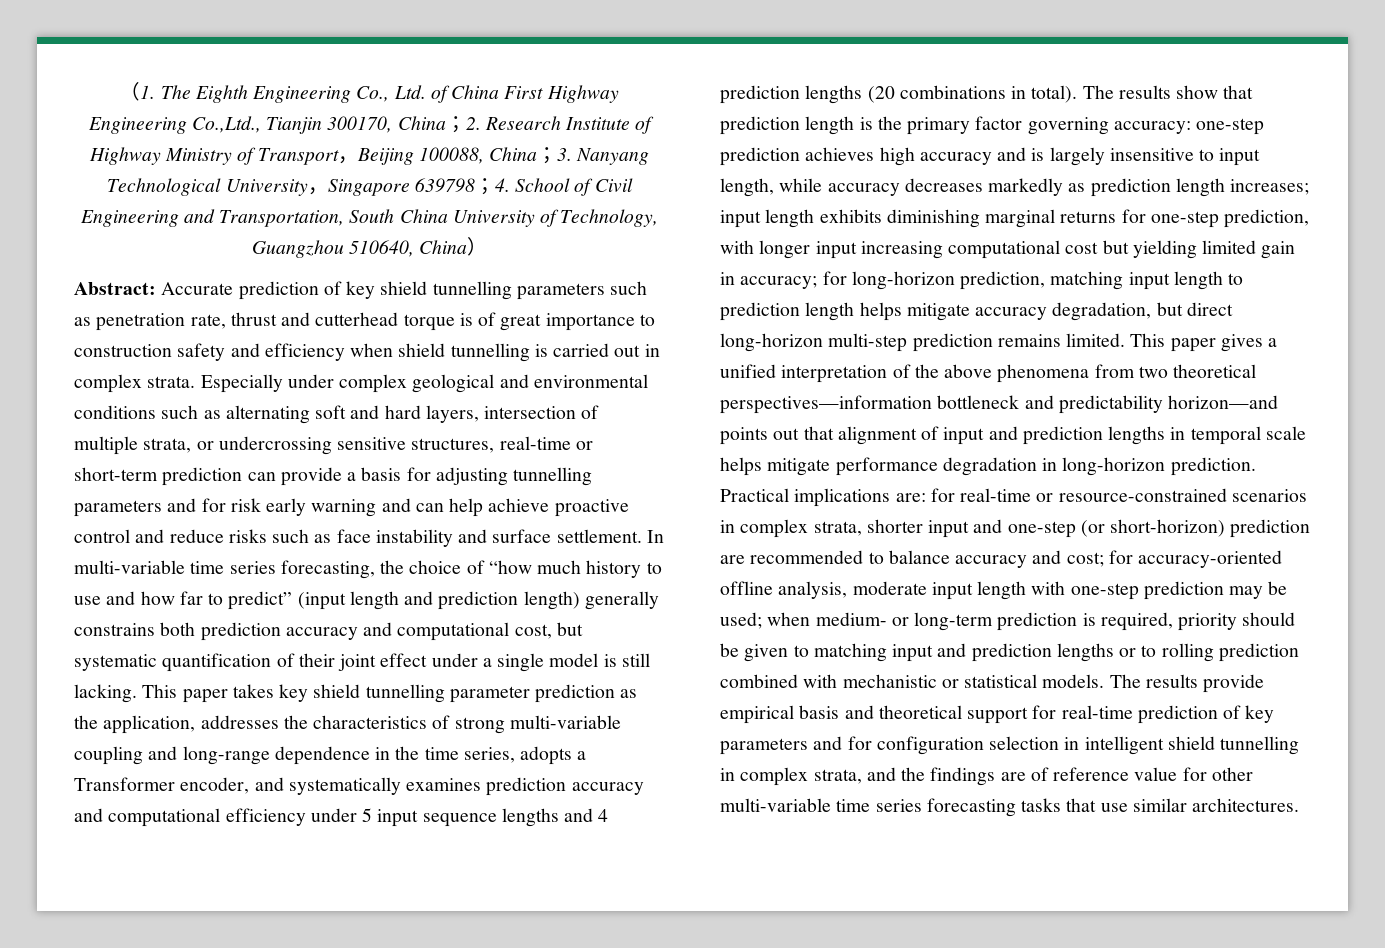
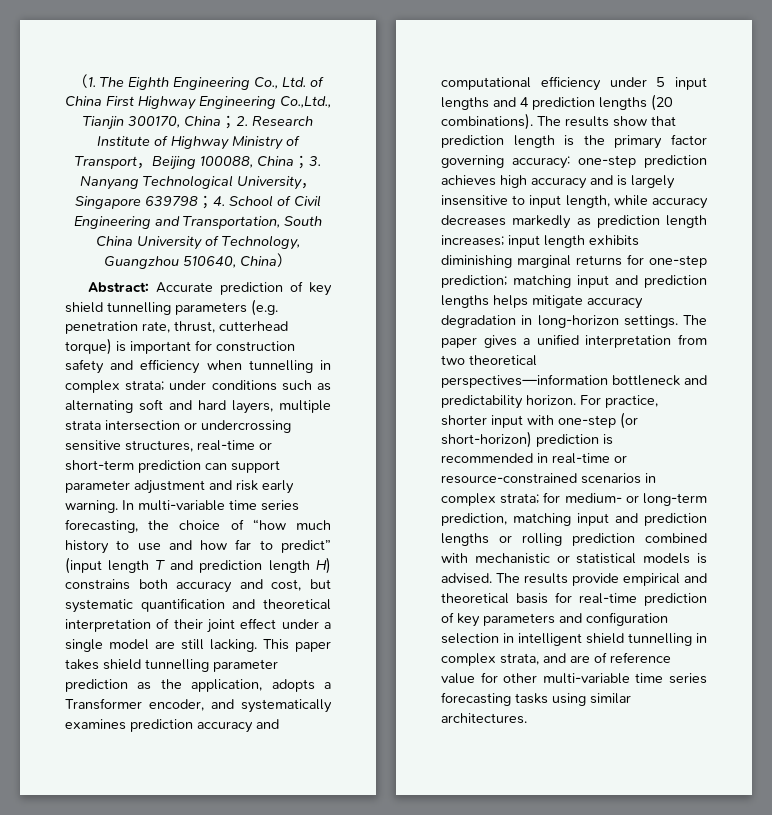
[610,281,648,295] [74,312,655,331] such as penetration rate, thrust and cutterhead torque is of great importance to -> [251,299,278,316] [65,321,288,334] [65,338,212,355] (e.g. penetration rate, thrust, cutterhead torque) is important for
[398,343,660,362] [74,374,648,393] shield tunnelling is carried out in complex strata. Especially under complex geological and environmental -> [248,360,331,373] [65,380,207,393] tunnelling in complex strata; under
[484,405,600,419] [74,436,192,455] intersection of multiple strata, -> [279,400,331,413] [65,420,180,431] multiple strata intersection
[280,467,593,486] [74,498,629,517] [74,529,642,547] provide a basis for adjusting tunnelling parameters and for risk early warning and can help achieve proactive control and reduce risks such as face instability and surface settlement. -> [231,460,280,473] [65,480,294,494] [65,500,118,513] support parameter adjustment and risk early warning.
[404,591,659,610] and prediction length) generally -> [155,557,331,574] T and prediction length H)
[200,622,510,641] prediction accuracy and computational -> [176,579,263,593] accuracy and
(272, 662) none -> [232,599,331,610] [65,619,151,632] and theoretical interpretation
[603,654,617,667] is -> [155,641,175,649] are
[279,684,309,702] key -> (99, 664) none
[200,715,621,734] [74,746,515,765] addresses the characteristics of strong multi-variable coupling and long-range dependence in the time series, -> (263, 685) none
[422,813,497,827] sequence -> (707, 83) none
[899,85,1078,103] combinations in total). -> [441,113,533,130] combinations).
[1224,209,1310,228] [720,240,1296,259] [720,271,1244,290] [720,302,1233,321] [720,333,1166,352] prediction, with longer input increasing computational cost but yielding limited gain in accuracy; for long-horizon prediction, matching input length to prediction length helps mitigate accuracy degradation, but direct long-horizon multi-step prediction remains limited. This -> [441,275,707,288] [441,295,643,309] [441,315,707,328] prediction; matching input and prediction lengths helps mitigate accuracy degradation in long-horizon settings. The
[892,364,1090,383] of the above phenomena -> (672, 341) none
[1168,395,1279,409] [720,426,1306,445] [720,457,1256,476] [720,488,955,507] horizon—and points out that alignment of input and prediction lengths in temporal scale helps mitigate performance degradation in long-horizon prediction. Practical implications are: for -> [526,395,658,408] [441,412,638,429] [441,431,613,448] [441,453,548,463] horizon. For practice, shorter input with one-step (or short-horizon) prediction is recommended in
[813,519,1311,538] [720,550,1283,568] [720,581,1288,600] [720,612,1296,631] [720,643,809,662] strata, shorter input and one-step (or short-horizon) prediction are recommended to balance accuracy and cost; for accuracy-oriented offline analysis, moderate input length with one-step prediction may be used; when medium- or long-term prediction is required, priority should be given to -> [500,492,707,506] [441,513,507,526] strata; for medium- or long-term prediction,
[1141,645,1157,657] to -> (512, 539) none
[1042,674,1105,688] models. -> [643,553,707,564] [441,573,492,584] models is advised.
[799,705,1029,724] basis and theoretical support -> [684,573,707,583] [441,593,548,604] and theoretical basis
[847,736,872,750] for -> (582, 618) none
[901,767,996,786] the findings -> (566, 658) none
[1066,798,1128,812] that use -> [552,693,586,706] using

